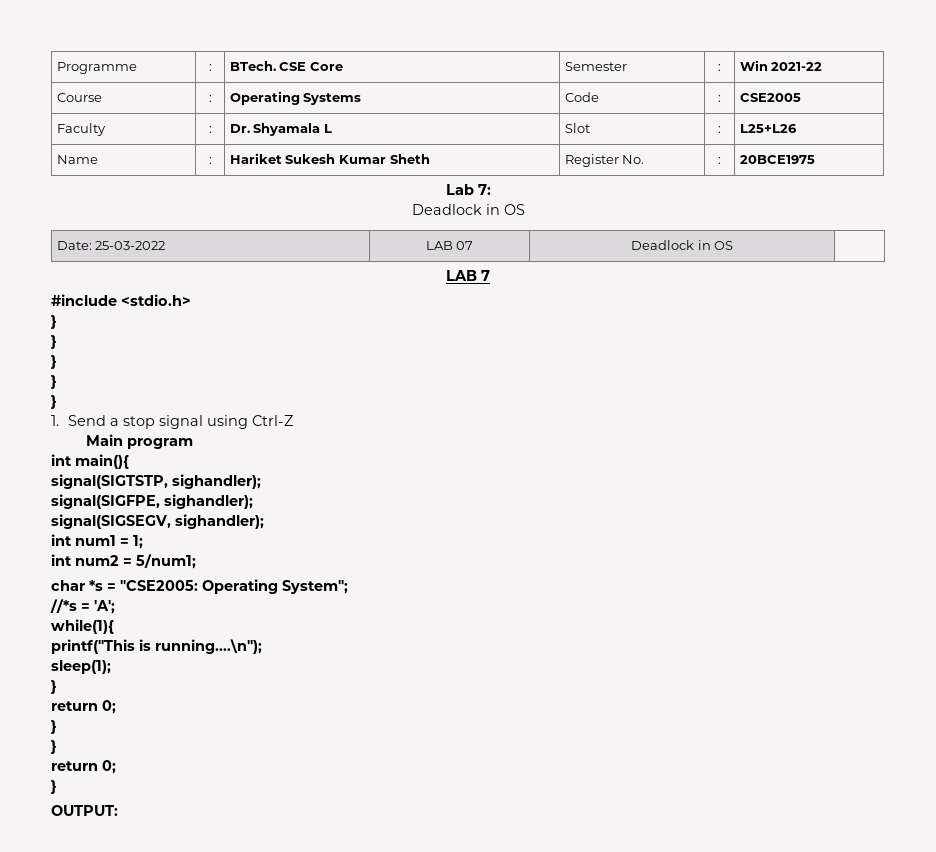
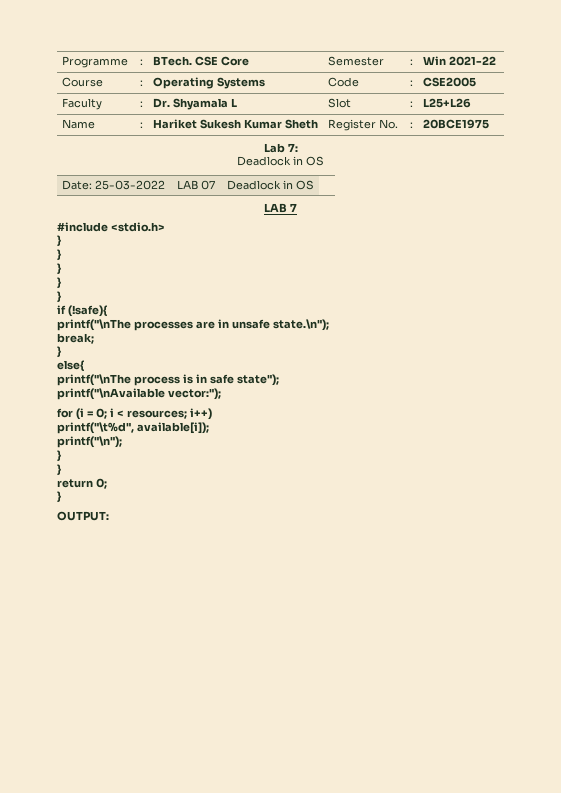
[51,415,294,429] [85,434,193,449] [51,454,129,469] [51,474,261,489] [51,494,253,509] [51,514,264,529] [51,534,143,549] [51,554,196,569] [51,579,348,594] [50,599,115,614] [51,619,114,634] [51,639,262,654] [51,660,111,674] [51,680,57,694] [51,700,116,714] 1. Send a stop signal using Ctrl-Z // Main program // int main(){ // signal(SIGTSTP, sighandler); // signal(SIGFPE, sighandler); // signal(SIGSEGV, sighandler); // int num1 = 1; // int num2 = 5/num1; // char *s = "CSE2005: Operating System"; // //*s = 'A'; // while(1){ // printf("This is running....\n"); // sleep(1); // } // return 0; -> [57,305,107,317] [57,319,329,331] [57,333,94,344] [57,346,61,358] [57,360,84,372] [57,374,279,386] [57,388,221,400] [57,408,212,420] [57,422,209,434] [57,436,122,448] if (!safe){ // printf("\nThe processes are in unsafe state.\n"); // break; // } // else{ // printf("\nThe process is in safe state"); // printf("\nAvailable vector:"); // for (i = 0; i < resources; i++) // printf("\t%d", available[i]); // printf("\n");

